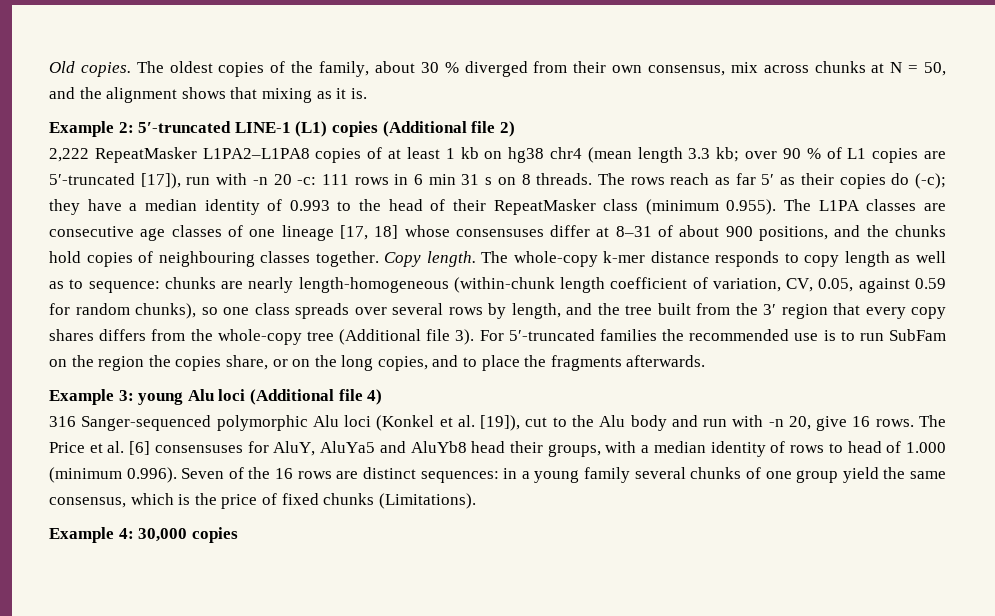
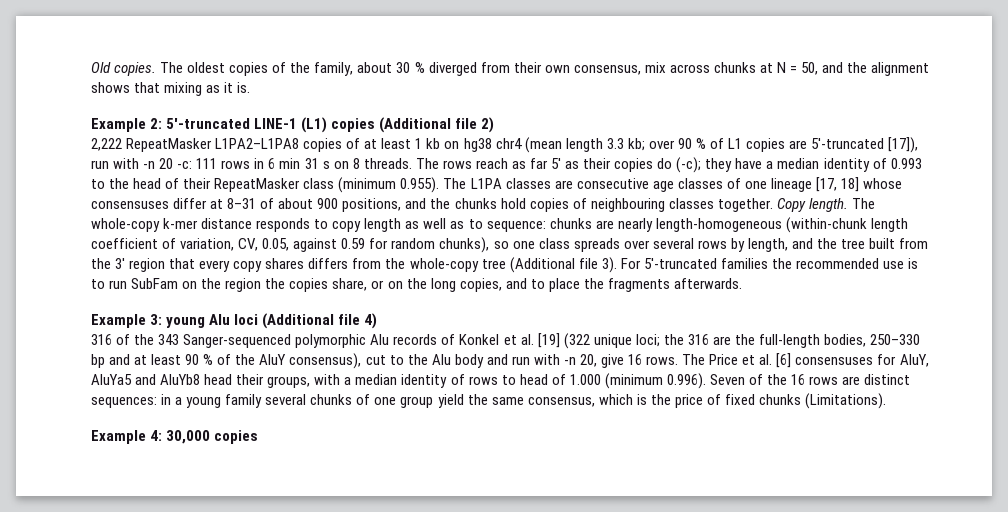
[81,415,521,431] Sanger-sequenced polymorphic Alu loci (Konkel et al. [19]), -> [116,333,921,349] [91,353,362,369] of the 343 Sanger-sequenced polymorphic Alu records of Konkel et al. [19] (322 unique loci; the 316 are the full-length bodies, 250–330 bp and at least 90 % of the AluY consensus),

